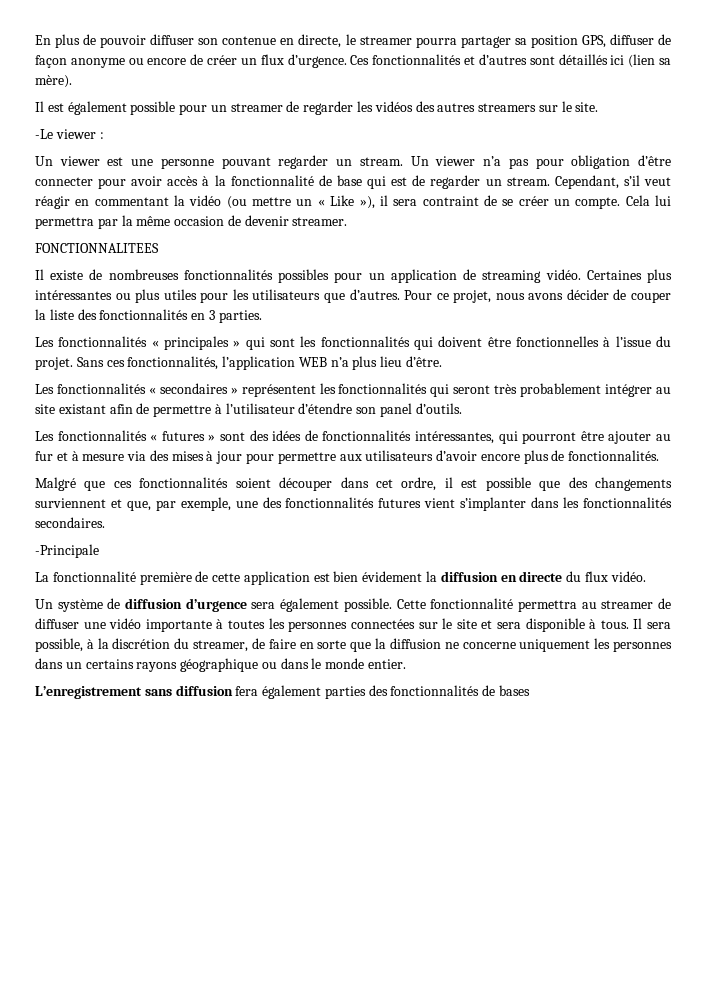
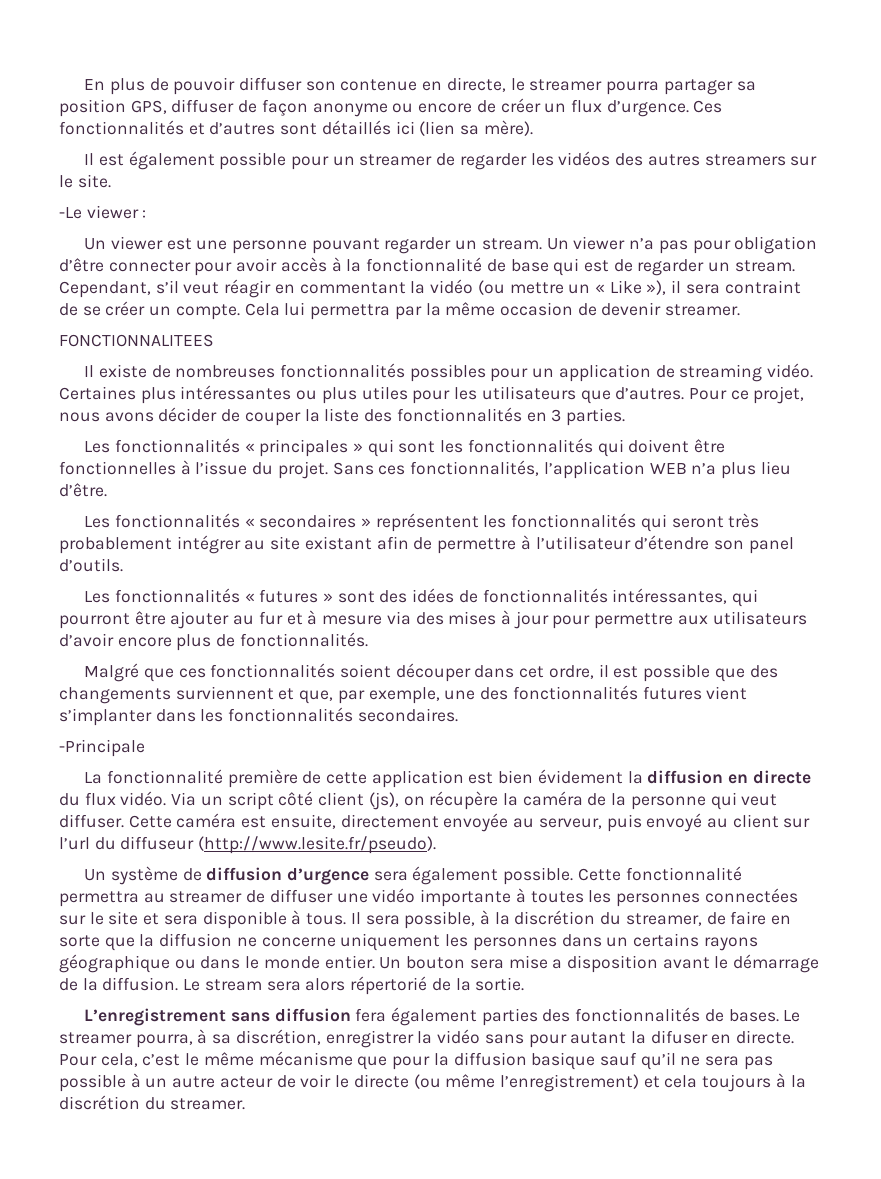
(646, 576) none -> [171,791,778,810] [59,813,811,832] [59,836,437,854] Via un script côté client (js), on récupère la caméra de la personne qui veut diffuser. Cette caméra est ensuite, directement envoyée au serveur, puis envoyé au client sur l’url du diffuseur (http://www.lesite.fr/pseudo).
(407, 664) none -> [379,954,820,973] [59,976,525,995] Un bouton sera mise a disposition avant le démarrage de la diffusion. Le stream sera alors répertorié de la sortie.
[499,685,531,696] bases -> [728,1009,801,1022] [59,1029,795,1048] [59,1051,773,1070] [59,1073,806,1092] [59,1095,246,1110] bases. Le streamer pourra, à sa discrétion, enregistrer la vidéo sans pour autant la difuser en directe. Pour cela, c’est le même mécanisme que pour la diffusion basique sauf qu’il ne sera pas possible à un autre acteur de voir le directe (ou même l’enregistrement) et cela toujours à la discrétion du streamer.

